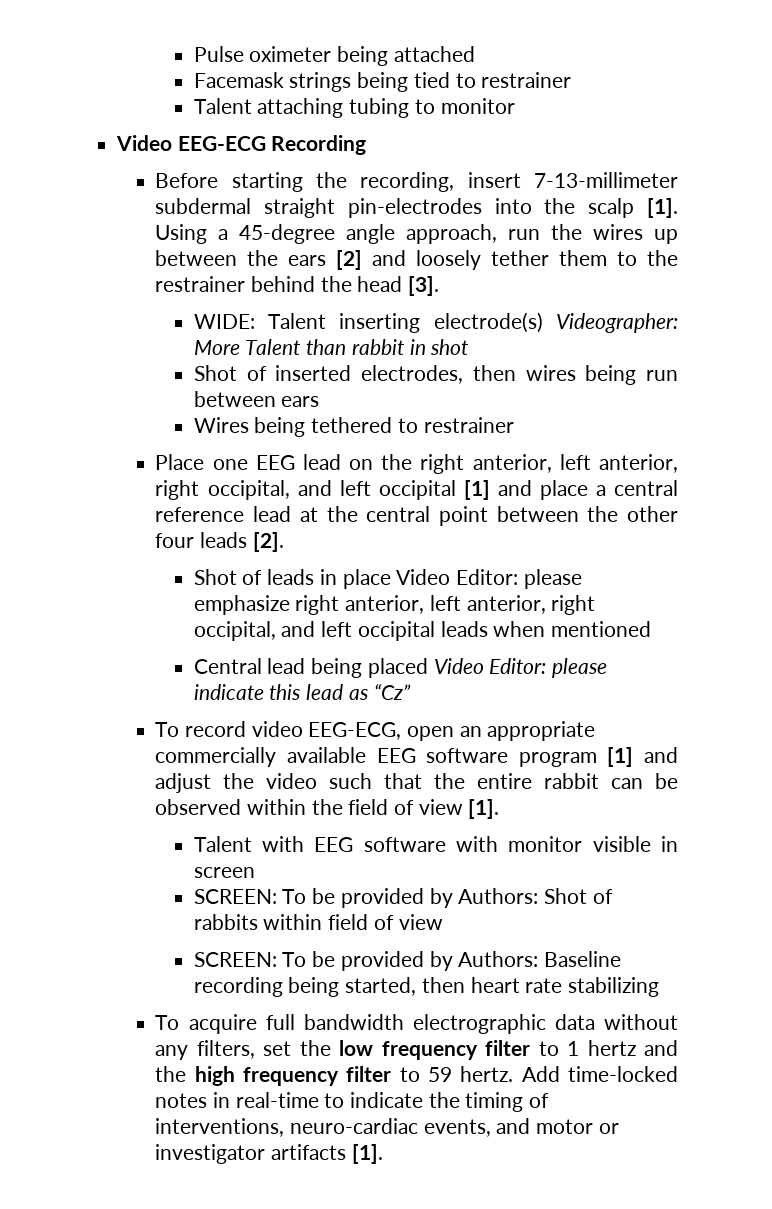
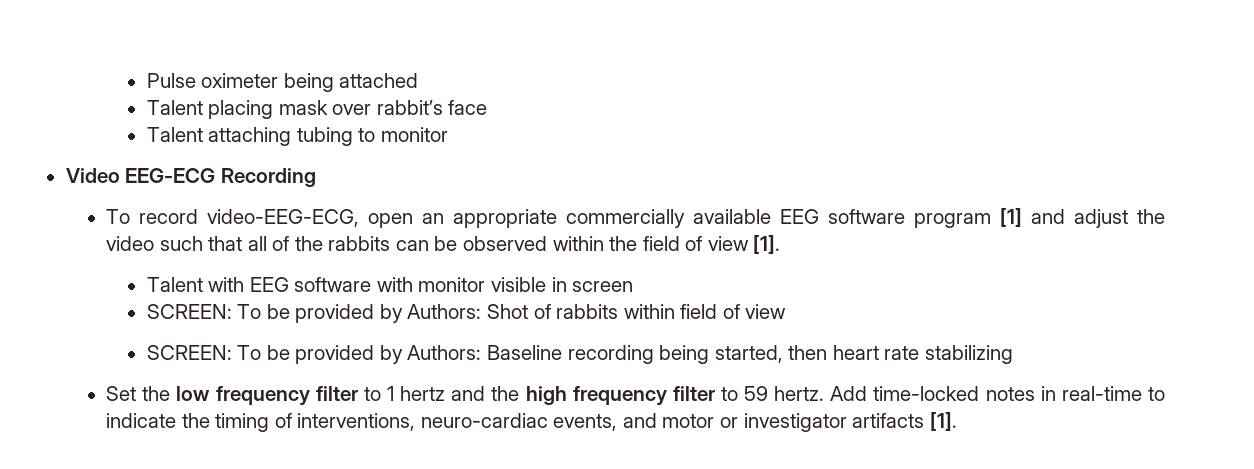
[193,72,572,92] Facemask strings being tied to restrainer -> [146,100,488,119] Talent placing mask over rabbit’s face
[155,172,678,192] [155,198,679,218] [155,224,678,244] [155,250,679,270] [155,276,440,296] [193,312,678,333] [193,339,470,355] [193,365,679,385] [193,391,320,407] [193,417,514,437] [155,454,679,474] [155,480,678,500] [155,506,678,526] [155,532,284,552] [193,569,582,589] [193,595,596,615] [193,621,651,641] [193,658,607,678] [193,683,411,700] // Before starting the recording, insert 7-13-millimeter subdermal straight pin-electrodes into the scalp [1]. Using a 45-degree angle approach, run the wires up between the ears [2] and loosely tether them to the restrainer behind the head [3]. // WIDE: Talent inserting electrode(s) Videographer: More Talent than rabbit in shot // Shot of inserted electrodes, then wires being run between ears // Wires being tethered to restrainer // Place one EEG lead on the right anterior, left anterior, right occipital, and left occipital [1] and place a central reference lead at the central point between the other four leads [2]. // Shot of leads in place Video Editor: please emphasize right anterior, left anterior, right occipital, and left occipital leads when mentioned // Central lead being placed Video Editor: please indicate this lead as “Cz” -> (316, 177) none
[251,721,402,740] video EEG-ECG, -> [207,209,360,227] video-EEG-ECG,
[434,773,600,789] the entire rabbit -> [247,236,391,251] all of the rabbits
[155,1014,678,1034] [155,1040,292,1060] To acquire full bandwidth electrographic data without any filters, set -> [106,386,137,401] Set

